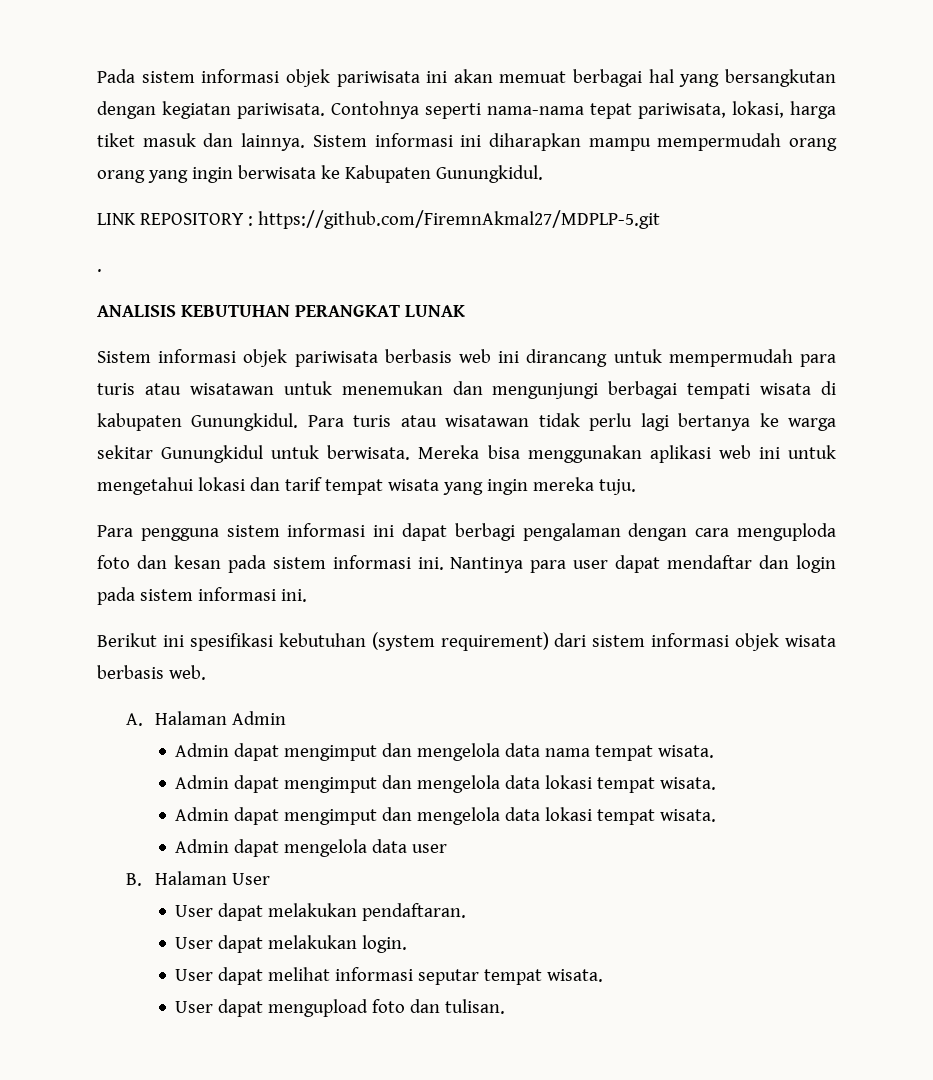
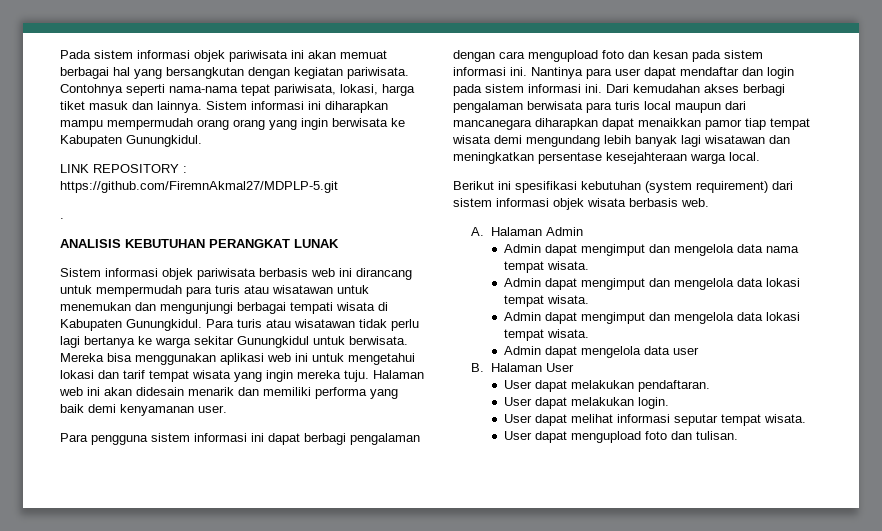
[97,413,182,431] kabupaten -> [60,319,122,331] Kabupaten
(636, 487) none -> [373,370,424,379] [59,387,398,399] [60,404,227,416] Halaman web ini akan didesain menarik dan memiliki performa yang baik demi kenyamanan user.
[736,523,836,541] menguploda -> [528,50,598,62] mengupload
(307, 595) none -> [606,84,785,96] [453,101,746,113] [453,118,810,130] [452,135,790,147] [453,152,760,164] Dari kemudahan akses berbagi pengalaman berwisata para turis local maupun dari mancanegara diharapkan dapat menaikkan pamor tiap tempat wisata demi mengundang lebih banyak lagi wisatawan dan meningkatkan persentase kesejahteraan warga local.

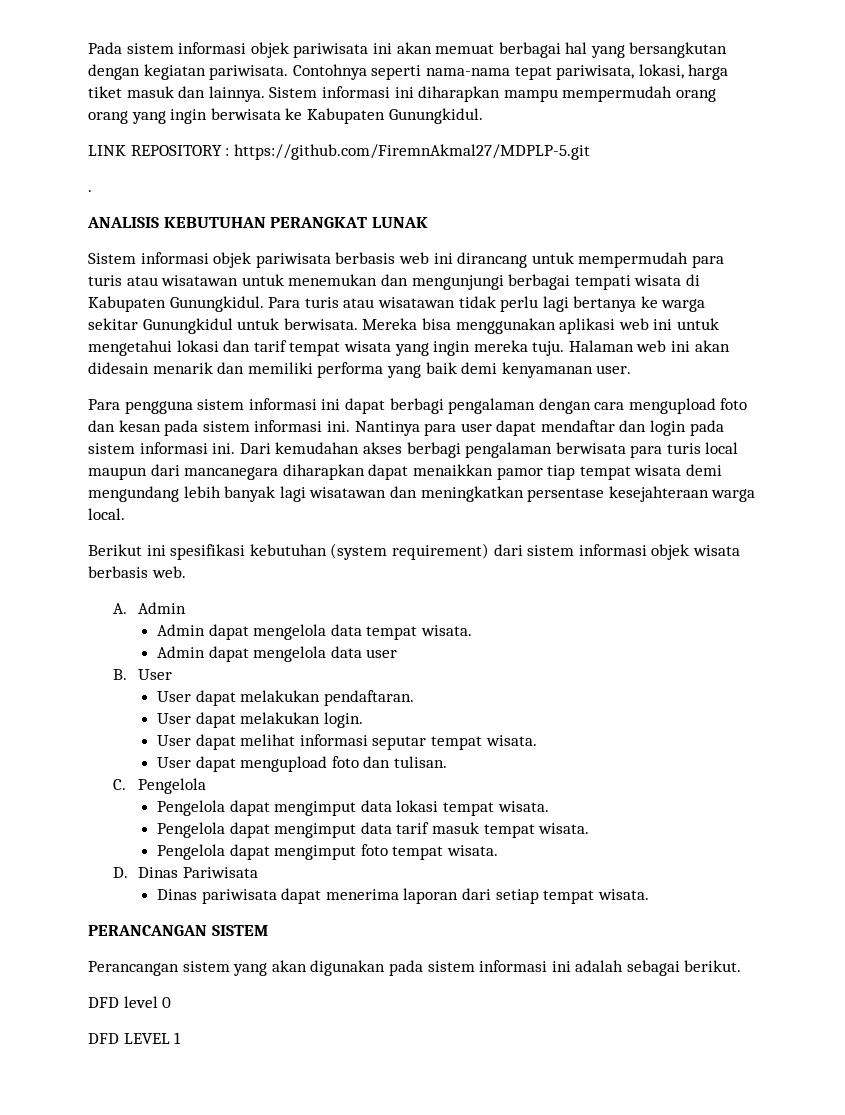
[490,227,542,236] Halaman -> (128, 608) none
[580,244,799,256] [503,261,589,273] [503,278,800,290] [503,295,589,307] [503,312,800,324] mengimput dan mengelola data nama tempat wisata. // Admin dapat mengimput dan mengelola data lokasi tempat wisata. // Admin dapat mengimput dan mengelola data lokasi -> [253,624,362,640] mengelola data
[490,363,542,372] Halaman -> (128, 674) none
(738, 435) none -> [113,778,207,794] [157,800,549,816] [157,822,590,838] [157,844,499,860] [113,867,258,878] [157,888,649,904] [88,925,268,936] [88,960,742,976] [88,996,172,1008] [88,1032,182,1044] // C. Pengelola // Pengelola dapat mengimput data lokasi tempat wisata. // Pengelola dapat mengimput data tarif masuk tempat wisata. // Pengelola dapat mengimput foto tempat wisata. // D. Dinas Pariwisata // Dinas pariwisata dapat menerima laporan dari setiap tempat wisata. // PERANCANGAN SISTEM // Perancangan sistem yang akan digunakan pada sistem informasi ini adalah sebagai berikut. // DFD level 0 // DFD LEVEL 1

